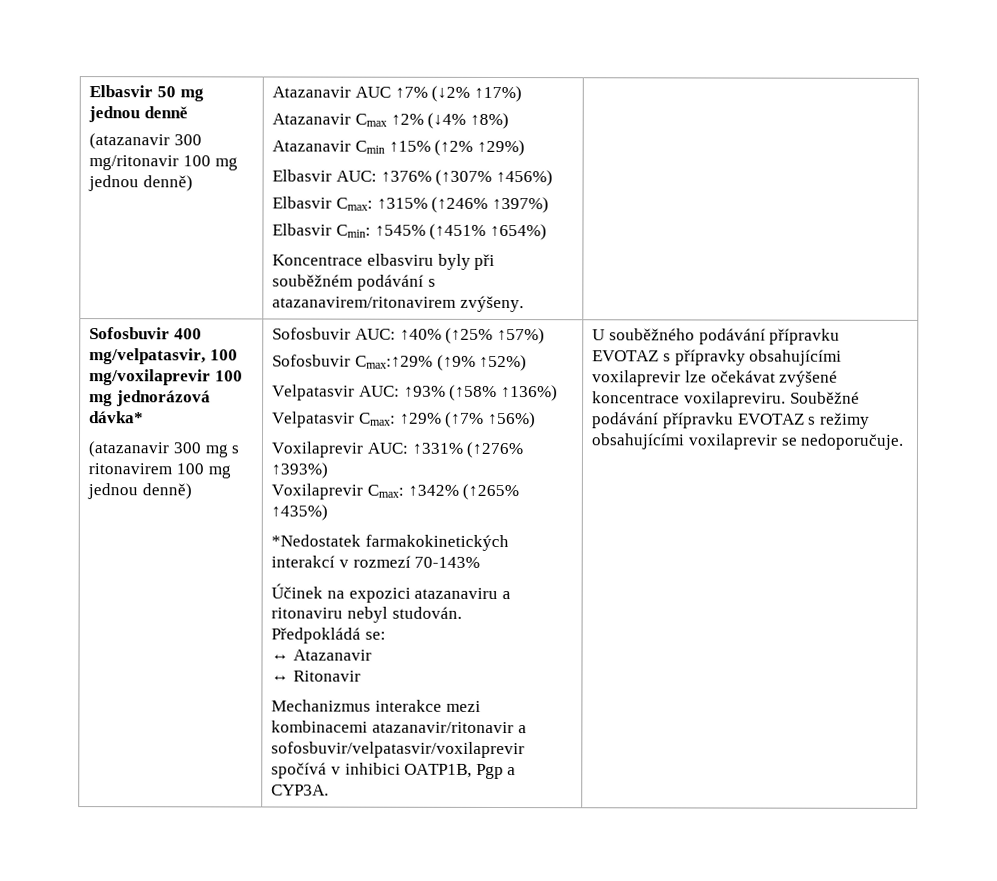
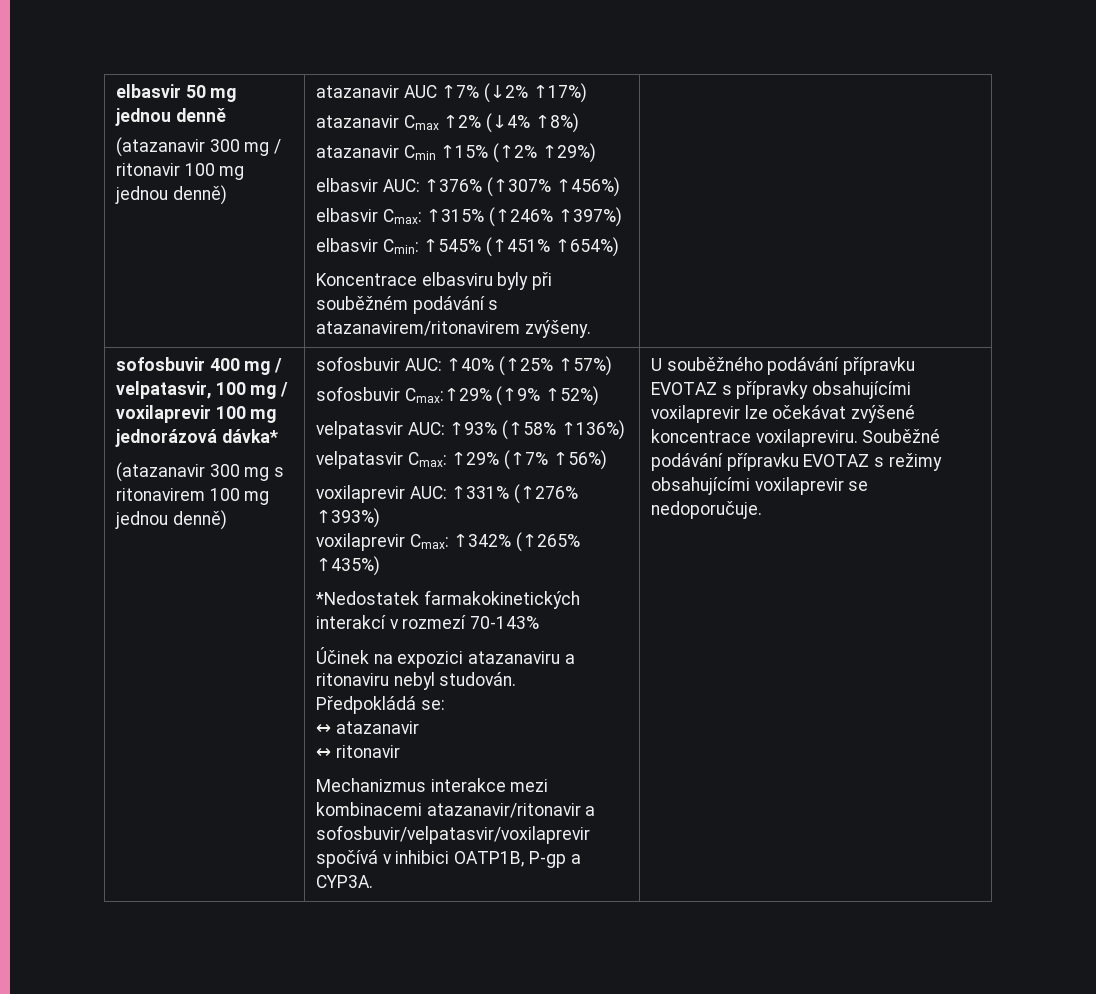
[89,85,154,98] Elbasvir -> [116,84,182,98] elbasvir
[89,155,238,171] [88,175,193,192] [272,86,352,98] mg/ritonavir 100 mg jednou denně) | Atazanavir -> [244,139,282,156] [116,163,245,180] [115,185,227,205] [316,85,400,98] mg / ritonavir 100 mg jednou denně) | atazanavir
[272,113,352,125] Atazanavir -> [316,115,400,128] atazanavir
[272,140,352,152] Atazanavir -> [316,145,400,158] atazanavir
[272,169,333,182] Elbasvir -> [316,178,379,192] elbasvir
[272,196,333,209] Elbasvir -> [316,208,379,222] elbasvir
[272,223,333,236] Elbasvir -> [316,238,379,252] elbasvir
[89,327,202,340] [89,348,238,365] [89,369,212,386] Sofosbuvir 400 mg/velpatasvir, 100 mg/voxilaprevir -> [116,357,283,375] [116,381,289,399] [116,405,212,423] sofosbuvir 400 mg / velpatasvir, 100 mg / voxilaprevir
[272,327,352,340] Sofosbuvir -> [316,356,401,371] sofosbuvir
[272,354,352,367] Sofosbuvir -> [316,386,401,401] sofosbuvir
[272,384,356,401] Velpatasvir -> [316,421,404,439] velpatasvir
[272,411,356,428] Velpatasvir -> [316,451,404,469] velpatasvir
[271,441,364,458] Voxilaprevir -> [316,485,406,503] voxilaprevir
[271,483,364,500] Voxilaprevir -> [316,533,406,551] voxilaprevir
[292,649,372,661] [271,670,361,682] Atazanavir // ↔ Ritonavir -> [335,721,419,734] [316,745,400,758] atazanavir // ↔ ritonavir
[475,763,504,780] Pgp -> [528,851,566,868] P-gp

